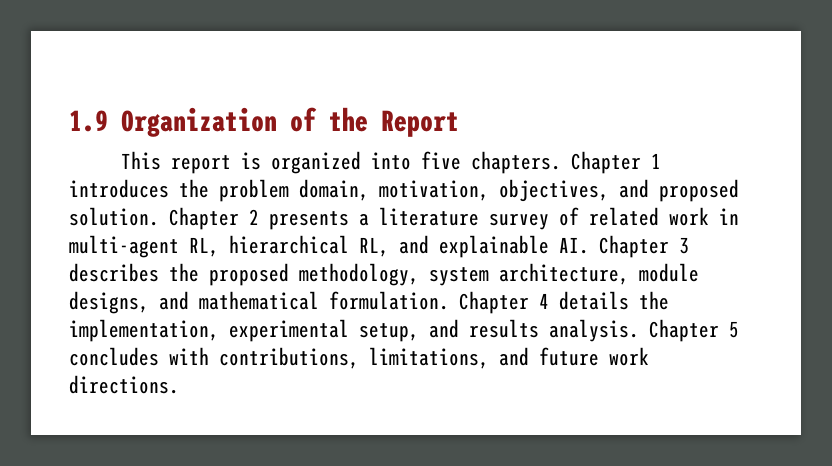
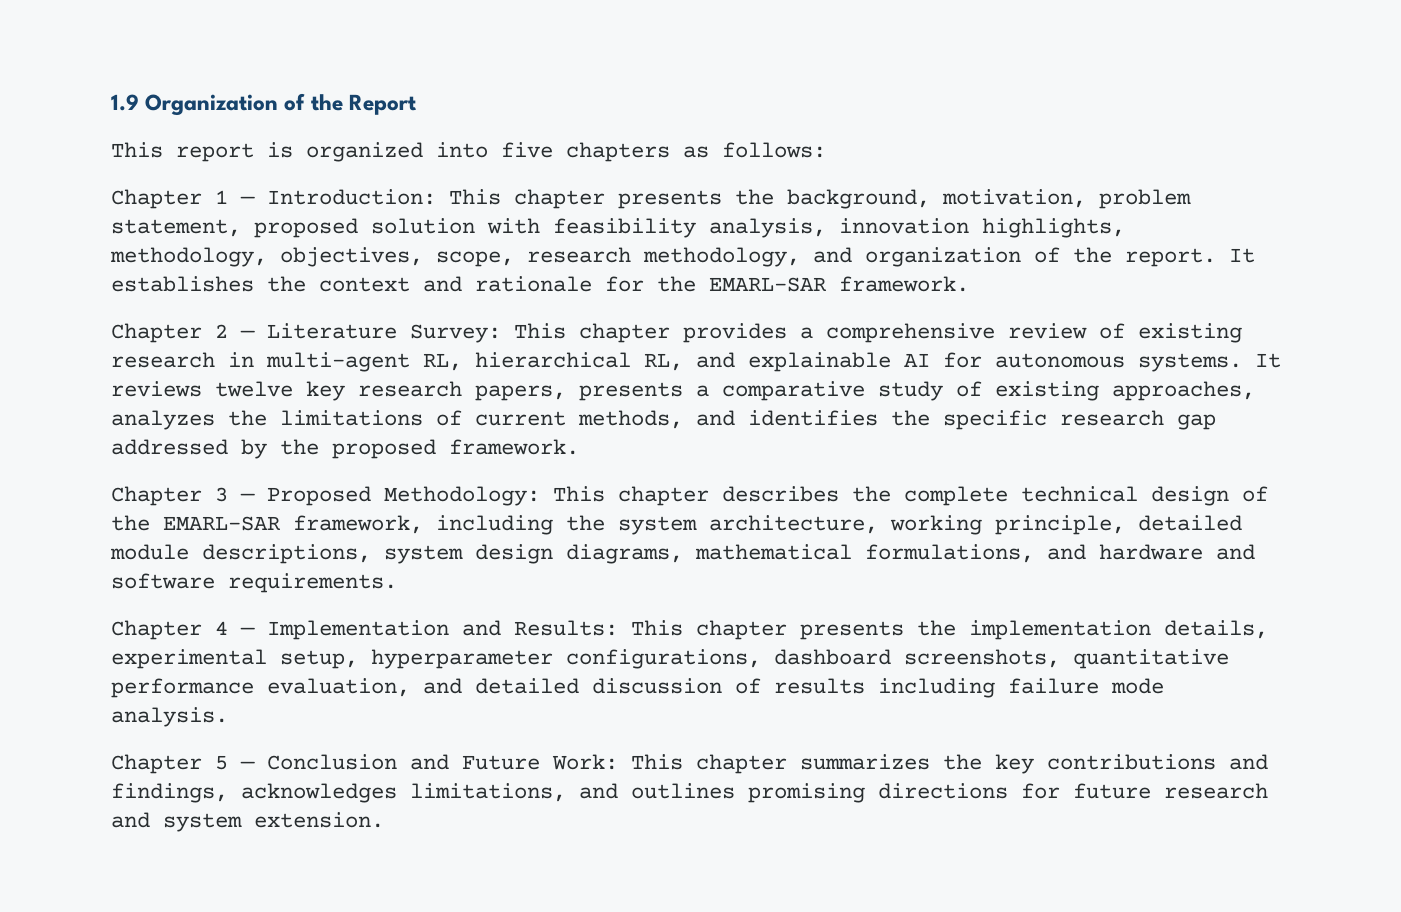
[471,151,662,174] [69,179,739,202] [69,207,709,230] chapters. Chapter 1 introduces the problem domain, motivation, objectives, and proposed solution. Chapter 2 presents a literature survey of related work -> [566,142,826,162] [111,189,1191,209] [111,218,1125,238] [110,247,1255,267] [111,276,969,292] [111,323,1242,343] [111,352,215,368] chapters as follows: // Chapter 1 — Introduction: This chapter presents the background, motivation, problem statement, proposed solution with feasibility analysis, innovation highlights, methodology, objectives, scope, research methodology, and organization of the report. It establishes the context and rationale for the EMARL-SAR framework. // Chapter 2 — Literature Survey: This chapter provides a comprehensive review of existing research
[559,235,689,258] [69,263,699,286] [69,291,669,314] [69,319,539,342] AI. Chapter 3 describes the proposed methodology, system architecture, module designs, and mathematical formulation. Chapter 4 details the implementation, experimental setup, and results -> [904,352,1281,372] [111,381,1255,401] [111,410,1216,430] [111,439,579,459] [111,486,1268,506] [111,515,1242,535] [110,544,1255,564] [111,573,397,593] [111,620,1268,640] [111,649,1229,669] [111,678,1164,698] AI for autonomous systems. It reviews twelve key research papers, presents a comparative study of existing approaches, analyzes the limitations of current methods, and identifies the specific research gap addressed by the proposed framework. // Chapter 3 — Proposed Methodology: This chapter describes the complete technical design of the EMARL-SAR framework, including the system architecture, working principle, detailed module descriptions, system design diagrams, mathematical formulations, and hardware and software requirements. // Chapter 4 — Implementation and Results: This chapter presents the implementation details, experimental setup, hyperparameter configurations, dashboard screenshots, quantitative performance evaluation, and detailed discussion of results including failure mode
(639, 330) none -> (228, 717) //
[69,347,649,369] [69,375,179,394] concludes with contributions, limitations, and future work directions. -> [240,754,1268,774] [111,783,1268,803] [111,812,384,832] — Conclusion and Future Work: This chapter summarizes the key contributions and findings, acknowledges limitations, and outlines promising directions for future research and system extension.

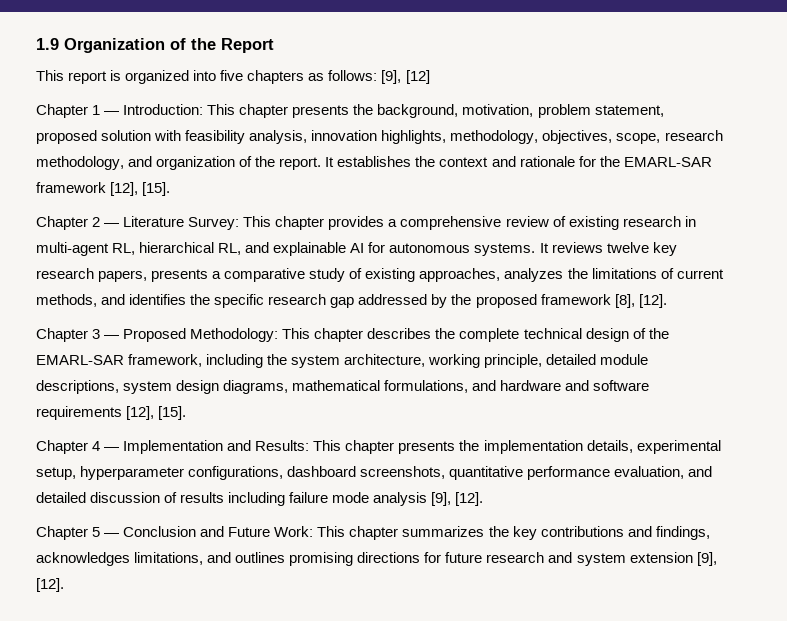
(826, 150) none -> [381,70,430,84] [9], [12]
[839,276,969,292] framework. -> [36,182,171,196] framework [12], [15].
[449,439,579,455] framework. -> [540,294,667,308] framework [8], [12].
[228,573,397,593] requirements. -> [36,406,187,420] requirements [12], [15].
[111,707,228,727] analysis. -> [373,492,484,506] analysis [9], [12].
[254,812,384,828] extension. -> [629,552,717,566] [36,578,64,592] extension [9], [12].

